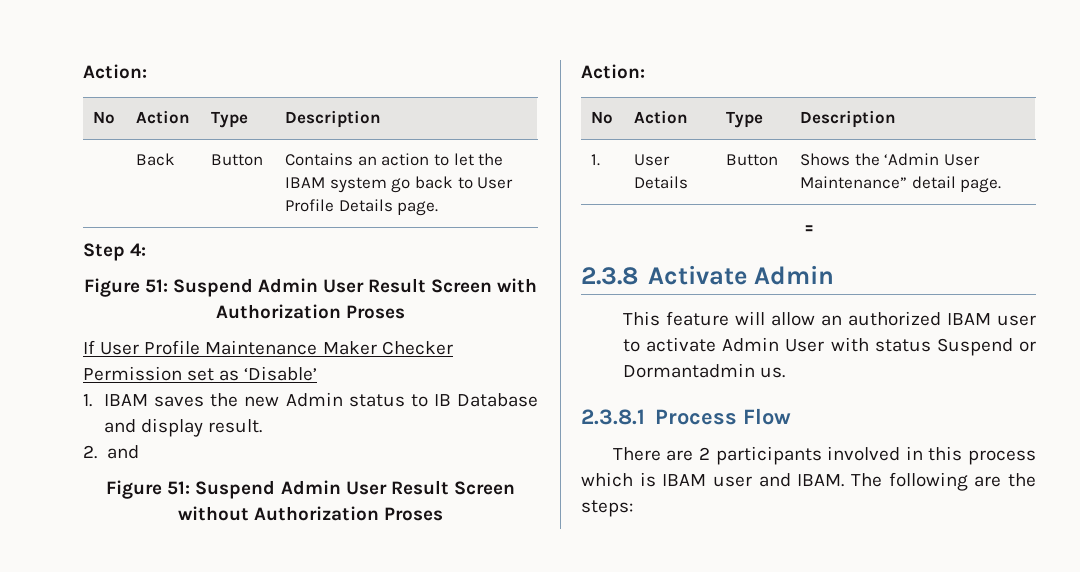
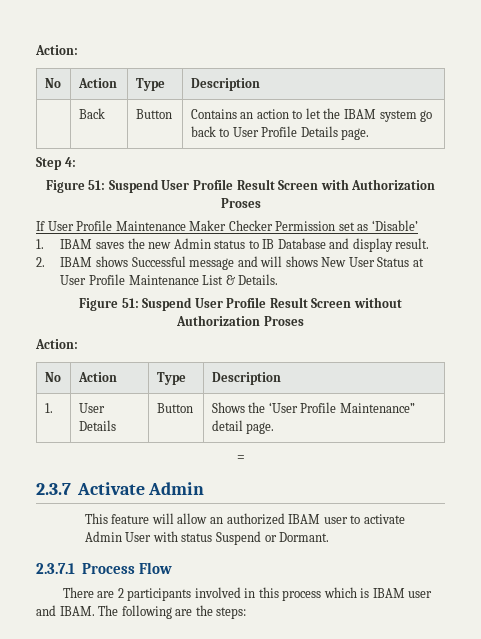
[257,278,365,293] Admin User -> [161,179,233,190] User Profile
[106,445,139,459] [106,480,387,499] and // Figure 51: Suspend Admin User -> [60,256,424,270] [60,274,279,285] [79,297,267,311] IBAM shows Successful message and will shows New User Status at User Profile Maintenance List & Details. // Figure 51: Suspend User Profile
[884,153,980,166] ‘Admin User -> [268,402,337,413] ‘User Profile
[581,267,638,285] 2.3.8 -> [36,483,71,495] 2.3.7
[623,363,786,378] [581,409,645,425] Dormantadmin us. // 2.3.8.1 -> [279,532,330,542] [36,563,75,574] Dormant. // 2.3.7.1

